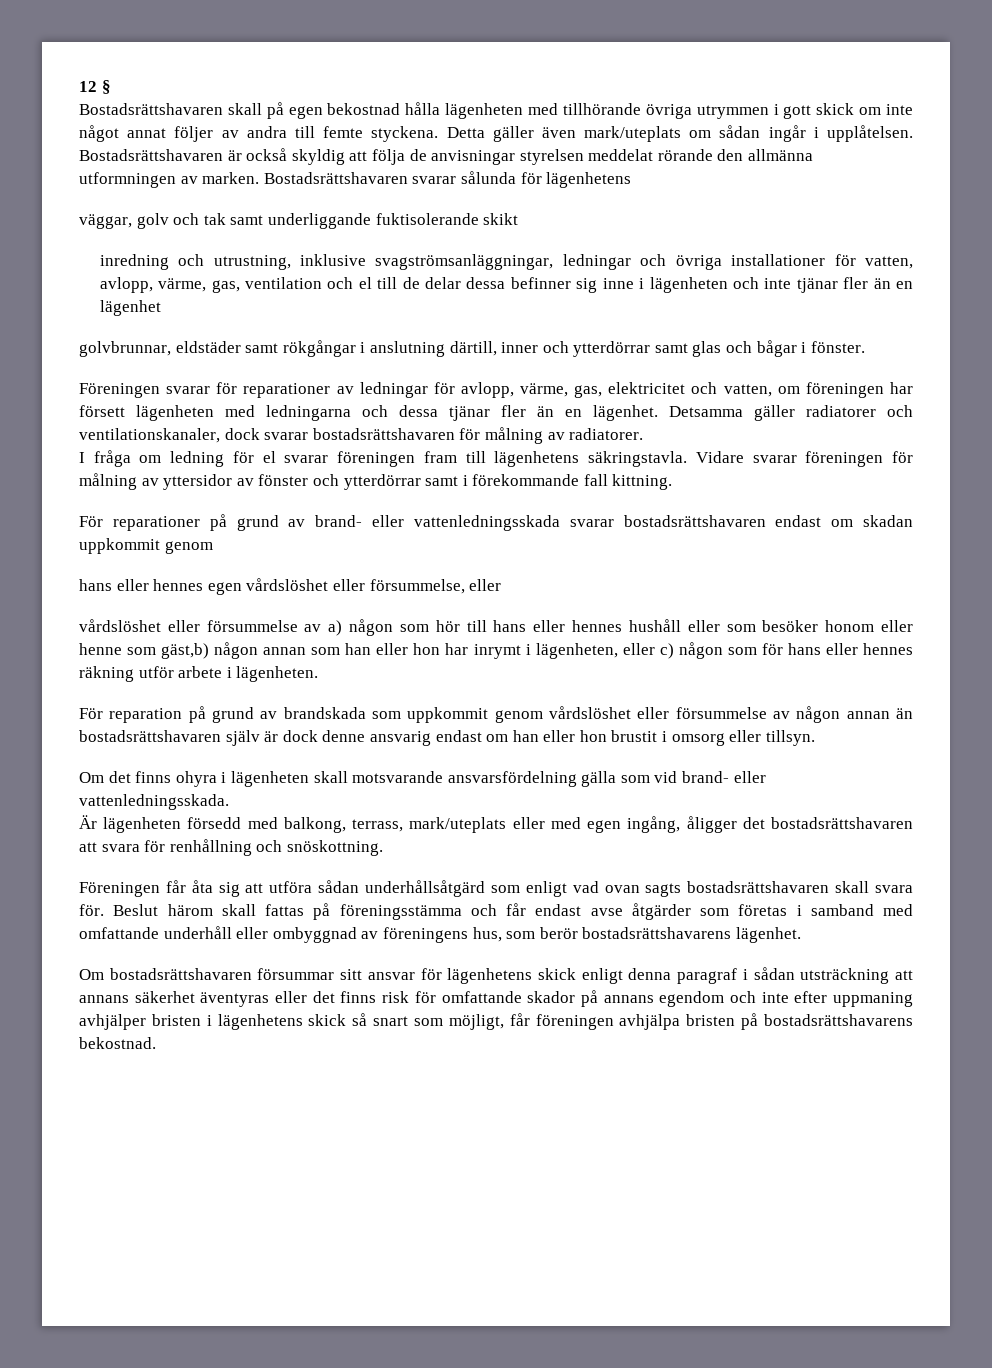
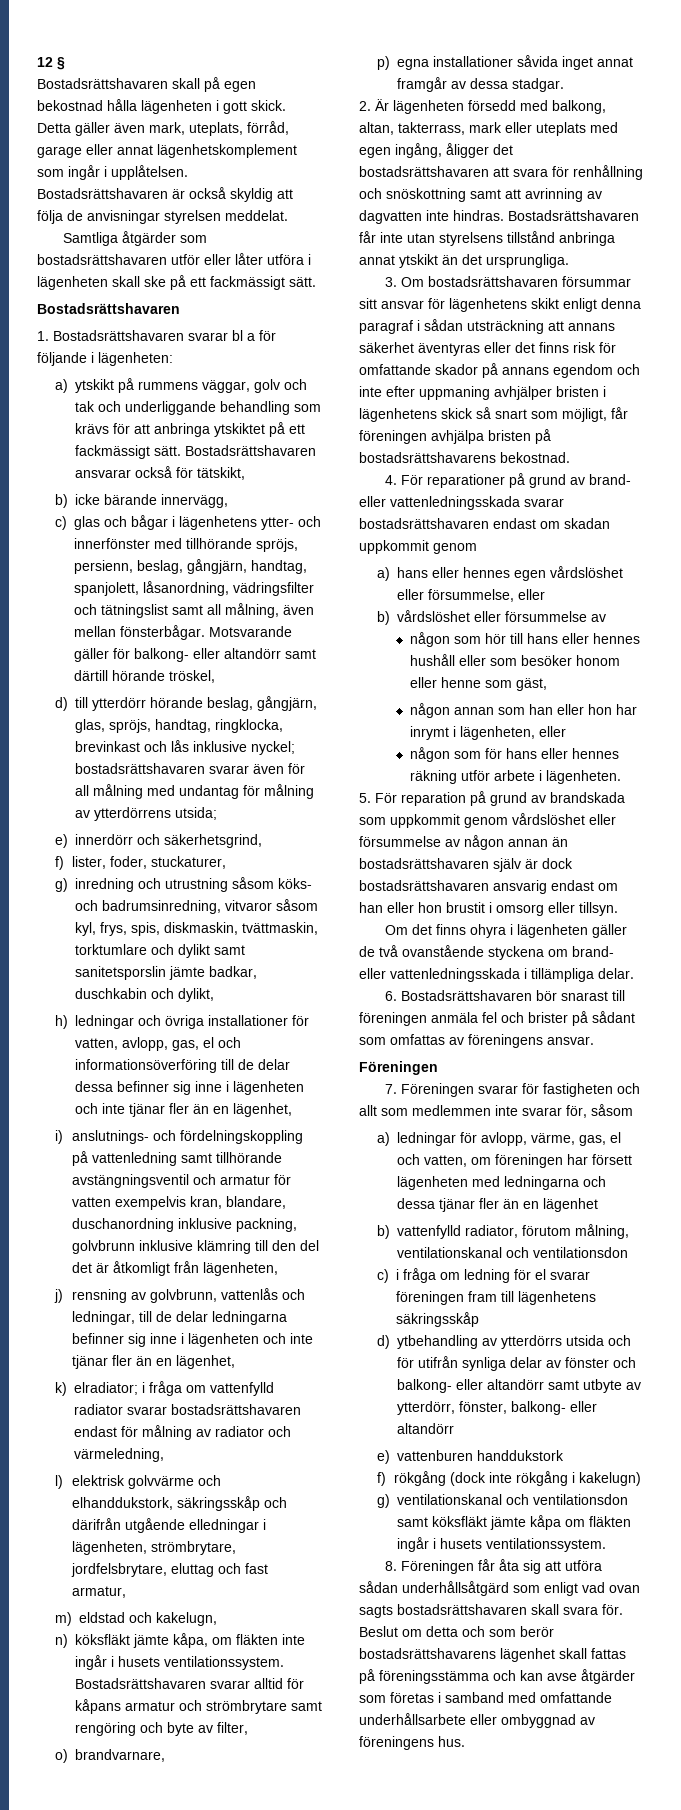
[528,103,914,119] [79,125,761,142] med tillhörande övriga utrymmen i gott skick om inte något annat följer av andra till femte styckena. Detta gäller även mark/uteplats om sådan -> [216,100,286,114] [37,121,289,136] [37,144,297,158] [37,169,64,177] i gott skick. Detta gäller även mark, uteplats, förråd, garage eller annat lägenhetskomplement som
[588,149,814,161] [79,171,632,188] [79,213,519,229] [99,254,554,270] meddelat rörande den allmänna utformningen av marken. Bostadsrättshavaren svarar sålunda för lägenhetens // väggar, golv och tak samt underliggande fuktisolerande skikt // inredning och utrustning, inklusive svagströmsanläggningar, -> [225,210,288,221] [62,231,207,246] [37,253,311,265] [37,275,316,290] [37,303,180,314] [37,330,276,341] [37,352,173,366] [54,378,307,393] [74,401,321,415] [74,422,305,437] [74,445,316,459] [74,466,245,480] [54,494,228,508] [54,515,321,530] [73,538,298,552] [73,559,307,574] [73,581,314,596] [73,603,314,618] [73,625,292,640] [73,648,316,662] [73,670,215,683] [54,696,317,711] [74,719,283,733] [74,740,295,755] [74,763,305,774] [74,784,314,799] [74,807,217,821] [54,834,262,848] [54,856,227,870] [54,877,312,892] [74,899,318,914] [74,922,318,936] [74,944,245,958] [74,966,257,980] [74,988,214,1002] [54,1015,68,1029] meddelat. // Samtliga åtgärder som bostadsrättshavaren utför eller låter utföra i lägenheten skall ske på ett fackmässigt sätt. // Bostadsrättshavaren // 1. Bostadsrättshavaren svarar bl a för följande i lägenheten: // a) ytskikt på rummens väggar, golv och tak och underliggande behandling som krävs för att anbringa ytskiktet på ett fackmässigt sätt. Bostadsrättshavaren ansvarar också för tätskikt, // b) icke bärande innervägg, // c) glas och bågar i lägenhetens ytter- och innerfönster med tillhörande spröjs, persienn, beslag, gångjärn, handtag, spanjolett, låsanordning, vädringsfilter och tätningslist samt all målning, även mellan fönsterbågar. Motsvarande gäller för balkong- eller altandörr samt därtill hörande tröskel, // d) till ytterdörr hörande beslag, gångjärn, glas, spröjs, handtag, ringklocka, brevinkast och lås inklusive nyckel; bostadsrättshavaren svarar även för all målning med undantag för målning av ytterdörrens utsida; // e) innerdörr och säkerhetsgrind, // f) lister, foder, stuckaturer, // g) inredning och utrustning såsom köks- och badrumsinredning, vitvaror såsom kyl, frys, spis, diskmaskin, tvättmaskin, torktumlare och dylikt samt sanitetsporslin jämte badkar, duschkabin och dylikt, // h)
[158,277,372,293] värme, gas, ventilation och el -> [171,1037,241,1051] [74,1059,217,1073] gas, el och informationsöverföring
[99,300,161,316] [79,340,865,357] [79,382,913,398] [79,405,913,421] [79,427,644,444] [79,450,913,467] [79,473,673,490] [79,514,913,531] [79,538,213,554] [79,578,502,595] [79,619,914,636] [79,642,913,659] [79,666,319,682] [79,706,914,723] [79,730,815,746] [79,771,766,787] [79,794,229,810] lägenhet // golvbrunnar, eldstäder samt rökgångar i anslutning därtill, inner och ytterdörrar samt glas och bågar i fönster. // Föreningen svarar för reparationer av ledningar för avlopp, värme, gas, elektricitet och vatten, om föreningen har försett lägenheten med ledningarna och dessa tjänar fler än en lägenhet. Detsamma gäller radiatorer och ventilationskanaler, dock svarar bostadsrättshavaren för målning av radiatorer. // I fråga om ledning för el svarar föreningen fram till lägenhetens säkringstavla. Vidare svarar föreningen för målning av yttersidor av fönster och ytterdörrar samt i förekommande fall kittning. // För reparationer på grund av brand- eller vattenledningsskada svarar bostadsrättshavaren endast om skadan uppkommit genom // hans eller hennes egen vårdslöshet eller försummelse, eller // vårdslöshet eller försummelse av a) någon som hör till hans eller hennes hushåll eller som besöker honom eller henne som gäst,b) någon annan som han eller hon har inrymt i lägenheten, eller c) någon som för hans eller hennes räkning utför arbete i lägenheten. // För reparation på grund av brandskada som uppkommit genom vårdslöshet eller försummelse av någon annan än bostadsrättshavaren själv är dock denne ansvarig endast om han eller hon brustit i omsorg eller tillsyn. // Om det finns ohyra i lägenheten skall motsvarande ansvarsfördelning gälla som vid brand- eller vattenledningsskada. // -> [232,1103,292,1117] [54,1130,304,1144] [72,1151,283,1166] [72,1174,292,1188] [72,1196,287,1210] [72,1218,298,1232] [72,1240,320,1254] [72,1261,279,1276] [53,1288,306,1303] [72,1311,288,1325] [72,1333,314,1347] [72,1355,236,1369] [54,1381,274,1396] [73,1404,301,1415] [73,1425,291,1440] [73,1448,164,1462] [54,1475,222,1489] [72,1496,288,1511] [72,1518,267,1533] [72,1541,237,1555] [71,1563,269,1577] [72,1586,127,1598] [54,1612,217,1626] [54,1633,305,1648] [74,1655,284,1670] [74,1678,304,1689] [74,1699,322,1714] [74,1722,248,1736] [54,1749,165,1763] [376,55,633,70] [396,77,564,92] [359,101,371,111] lägenhet, // i) anslutnings- och fördelningskoppling på vattenledning samt tillhörande avstängningsventil och armatur för vatten exempelvis kran, blandare, duschanordning inklusive packning, golvbrunn inklusive klämring till den del det är åtkomligt från lägenheten, // j) rensning av golvbrunn, vattenlås och ledningar, till de delar ledningarna befinner sig inne i lägenheten och inte tjänar fler än en lägenhet, // k) elradiator; i fråga om vattenfylld radiator svarar bostadsrättshavaren endast för målning av radiator och värmeledning, // l) elektrisk golvvärme och elhanddukstork, säkringsskåp och därifrån utgående elledningar i lägenheten, strömbrytare, jordfelsbrytare, eluttag och fast armatur, // m) eldstad och kakelugn, // n) köksfläkt jämte kåpa, om fläkten inte ingår i husets ventilationssystem. Bostadsrättshavaren svarar alltid för kåpans armatur och strömbrytare samt rengöring och byte av filter, // o) brandvarnare, // p) egna installationer såvida inget annat framgår av dessa stadgar. // 2.
[352,817,545,833] terrass, mark/uteplats eller -> [359,122,586,136] altan, takterrass, mark eller uteplats
[286,840,383,856] [79,880,914,897] [79,903,913,920] [79,926,801,943] snöskottning. // Föreningen får åta sig att utföra sådan underhållsåtgärd som enligt vad ovan sagts bostadsrättshavaren skall svara för. Beslut härom skall fattas på föreningsstämma och får endast avse åtgärder som företas i samband med omfattande underhåll eller ombyggnad av föreningens hus, som berör bostadsrättshavarens lägenhet. // -> [386,188,602,202] [359,210,639,224] [359,231,615,246] [359,254,569,268] [384,277,397,287] snöskottning samt att avrinning av dagvatten inte hindras. Bostadsrättshavaren får inte utan styrelsens tillstånd anbringa annat ytskikt än det ursprungliga. // 3.
[538,968,576,980] skick -> [531,298,559,309] skikt
(156, 1043) none -> [384,473,631,488] [359,496,564,510] [359,518,610,529] [359,540,477,554] [376,566,623,581] [396,589,545,602] [376,610,606,625] [409,632,640,647] [409,654,620,666] [409,677,547,691] [409,703,637,718] [409,726,566,740] [409,747,619,762] [409,770,621,784] [359,791,625,806] [359,813,616,828] [359,835,568,850] [359,858,573,872] [359,880,618,894] [359,902,618,916] [384,924,627,938] [359,945,614,960] [359,968,634,982] [384,990,625,1001] [359,1011,635,1026] [359,1034,594,1048] [359,1061,438,1075] [384,1083,640,1097] [359,1104,633,1118] [376,1132,621,1146] [396,1154,632,1168] [396,1176,606,1190] [396,1198,598,1212] [376,1224,629,1239] [396,1247,628,1258] [376,1268,590,1283] [395,1291,596,1305] [395,1312,479,1327] [376,1335,631,1349] [396,1356,636,1371] [396,1379,641,1393] [396,1401,597,1415] [396,1423,454,1434] [376,1450,564,1464] [376,1471,642,1486] [376,1494,628,1508] [396,1515,631,1530] [396,1537,606,1552] [384,1559,602,1574] [359,1581,640,1596] [359,1604,623,1618] [359,1626,554,1637] [359,1648,626,1662] [359,1669,635,1684] [359,1692,612,1703] [359,1713,595,1728] [359,1736,465,1750] // 4. För reparationer på grund av brand- eller vattenledningsskada svarar bostadsrättshavaren endast om skadan uppkommit genom // a) hans eller hennes egen vårdslöshet eller försummelse, eller // b) vårdslöshet eller försummelse av // någon som hör till hans eller hennes hushåll eller som besöker honom eller henne som gäst, // någon annan som han eller hon har inrymt i lägenheten, eller // någon som för hans eller hennes räkning utför arbete i lägenheten. // 5. För reparation på grund av brandskada som uppkommit genom vårdslöshet eller försummelse av någon annan än bostadsrättshavaren själv är dock bostadsrättshavaren ansvarig endast om han eller hon brustit i omsorg eller tillsyn. // Om det finns ohyra i lägenheten gäller de två ovanstående styckena om brand- eller vattenledningsskada i tillämpliga delar. // 6. Bostadsrättshavaren bör snarast till föreningen anmäla fel och brister på sådant som omfattas av föreningens ansvar. // Föreningen // 7. Föreningen svarar för fastigheten och allt som medlemmen inte svarar för, såsom // a) ledningar för avlopp, värme, gas, el och vatten, om föreningen har försett lägenheten med ledningarna och dessa tjänar fler än en lägenhet // b) vattenfylld radiator, förutom målning, ventilationskanal och ventilationsdon // c) i fråga om ledning för el svarar föreningen fram till lägenhetens säkringsskåp // d) ytbehandling av ytterdörrs utsida och för utifrån synliga delar av fönster och balkong- eller altandörr samt utbyte av ytterdörr, fönster, balkong- eller altandörr // e) vattenburen handdukstork // f) rökgång (dock inte rökgång i kakelugn) // g) ventilationskanal och ventilationsdon samt köksfläkt jämte kåpa om fläkten ingår i husets ventilationssystem. // 8. Föreningen får åta sig att utföra sådan underhållsåtgärd som enligt vad ovan sagts bostadsrättshavaren skall svara för. Beslut om detta och som berör bostadsrättshavarens lägenhet skall fattas på föreningsstämma och kan avse åtgärder som företas i samband med omfattande underhållsarbete eller ombyggnad av föreningens hus.

